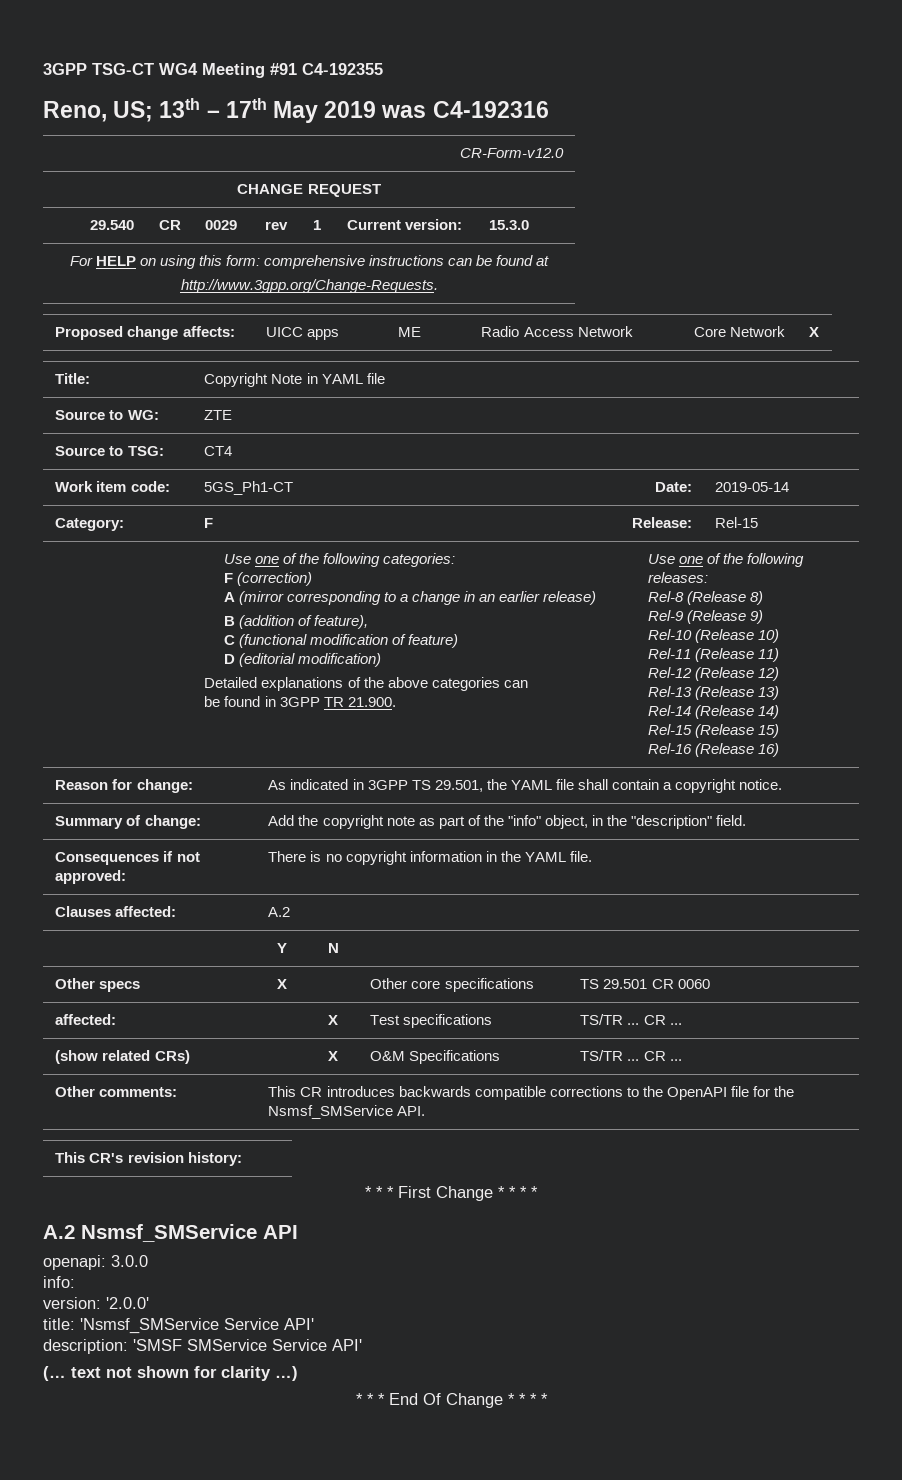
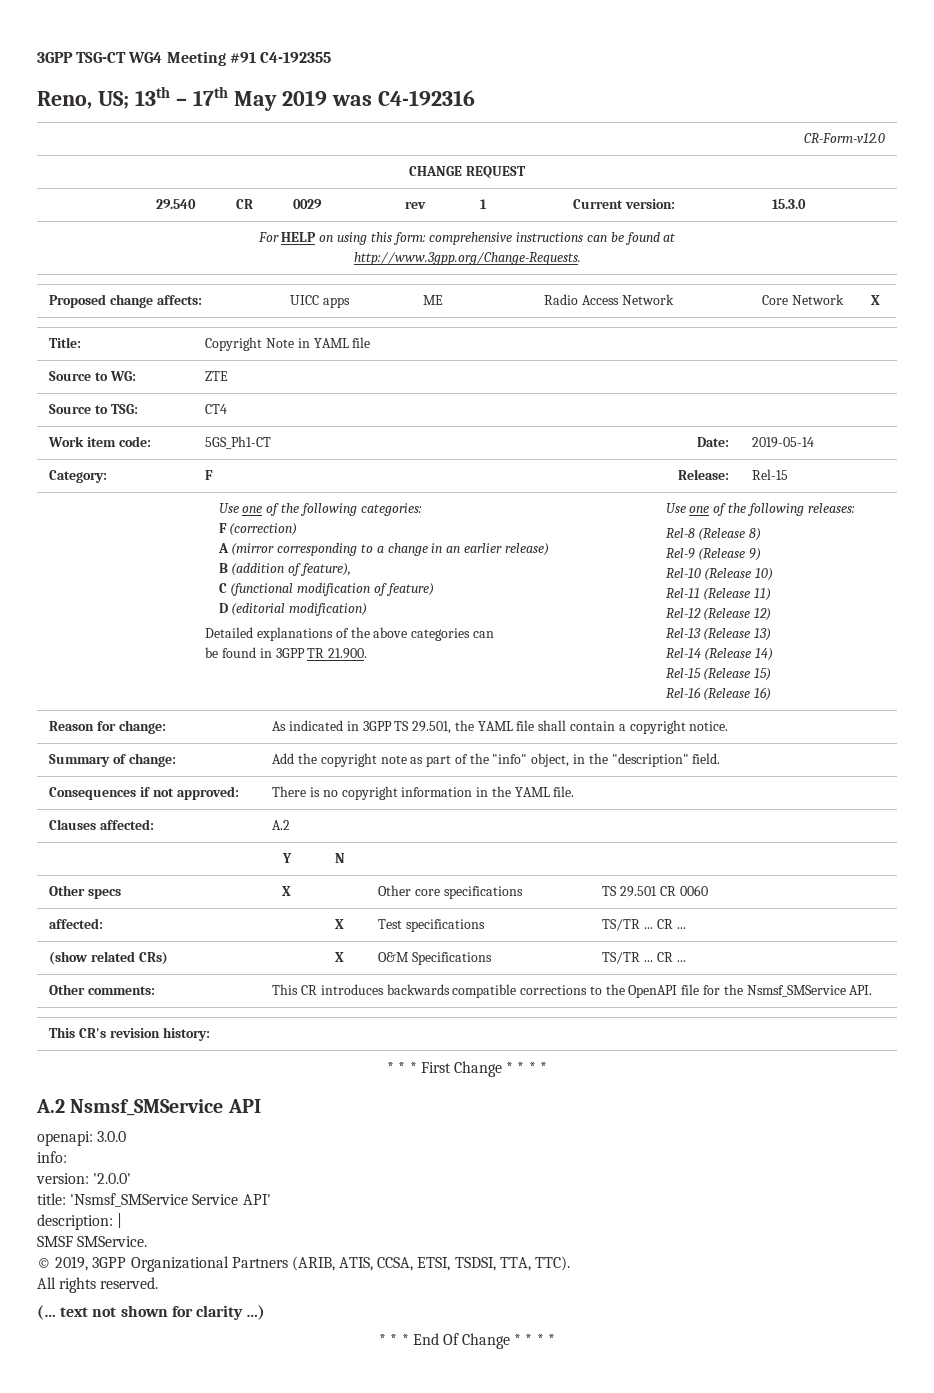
[133,1339,362,1351] 'SMSF SMService Service API' -> [117,1213,123,1228] [37,1236,148,1247] [37,1256,571,1272] [37,1277,159,1293] | // SMSF SMService. // © 2019, 3GPP Organizational Partners (ARIB, ATIS, CCSA, ETSI, TSDSI, TTA, TTC). // All rights reserved.

